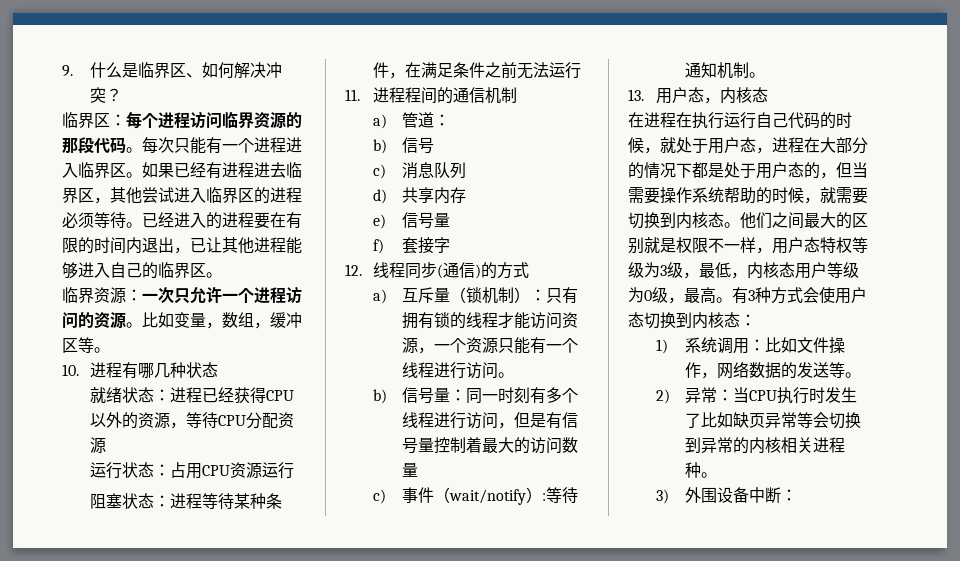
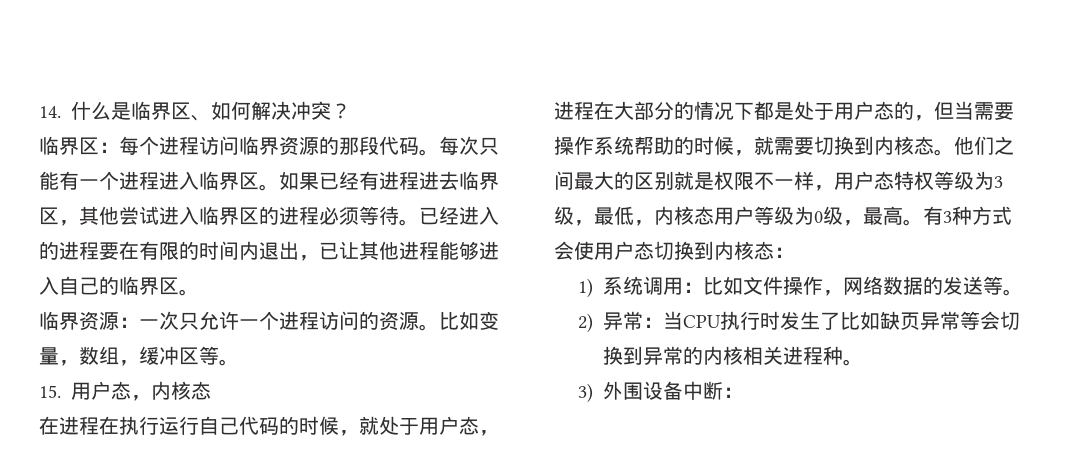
[62,65,73,77] 9. -> [39,106,61,118] 14.
[62,362,219,379] [90,387,295,404] [90,412,295,429] [90,437,107,454] [90,462,295,479] [90,493,283,510] [373,62,582,79] [345,87,518,104] [373,112,450,129] [373,137,434,154] [373,162,466,179] [373,187,466,204] [373,212,450,229] [373,237,450,254] [345,262,530,279] [373,287,578,304] [401,312,578,329] [401,337,578,354] [401,362,514,379] [373,387,578,404] [401,412,578,429] [401,437,578,454] [401,463,418,477] [373,487,578,505] [684,62,765,79] [628,89,644,101] 10.进程有哪几种状态 // 就绪状态：进程已经获得CPU以外的资源，等待CPU分配资源 // 运行状态：占用CPU资源运行 // 阻塞状态：进程等待某种条件，在满足条件之前无法运行 // 11.进程程间的通信机制 // a)管道： // b)信号 // c)消息队列 // d)共享内存 // e)信号量 // f)套接字 // 12.线程同步(通信)的方式 // a)互斥量（锁机制）：只有拥有锁的线程才能访问资源，一个资源只能有一个线程进行访问。 // b)信号量：同一时刻有多个线程进行访问，但是有信号量控制着最大的访问数量 // c)事件（wait/notify）:等待通知机制。 // 13. -> [39,385,61,398] 15.

